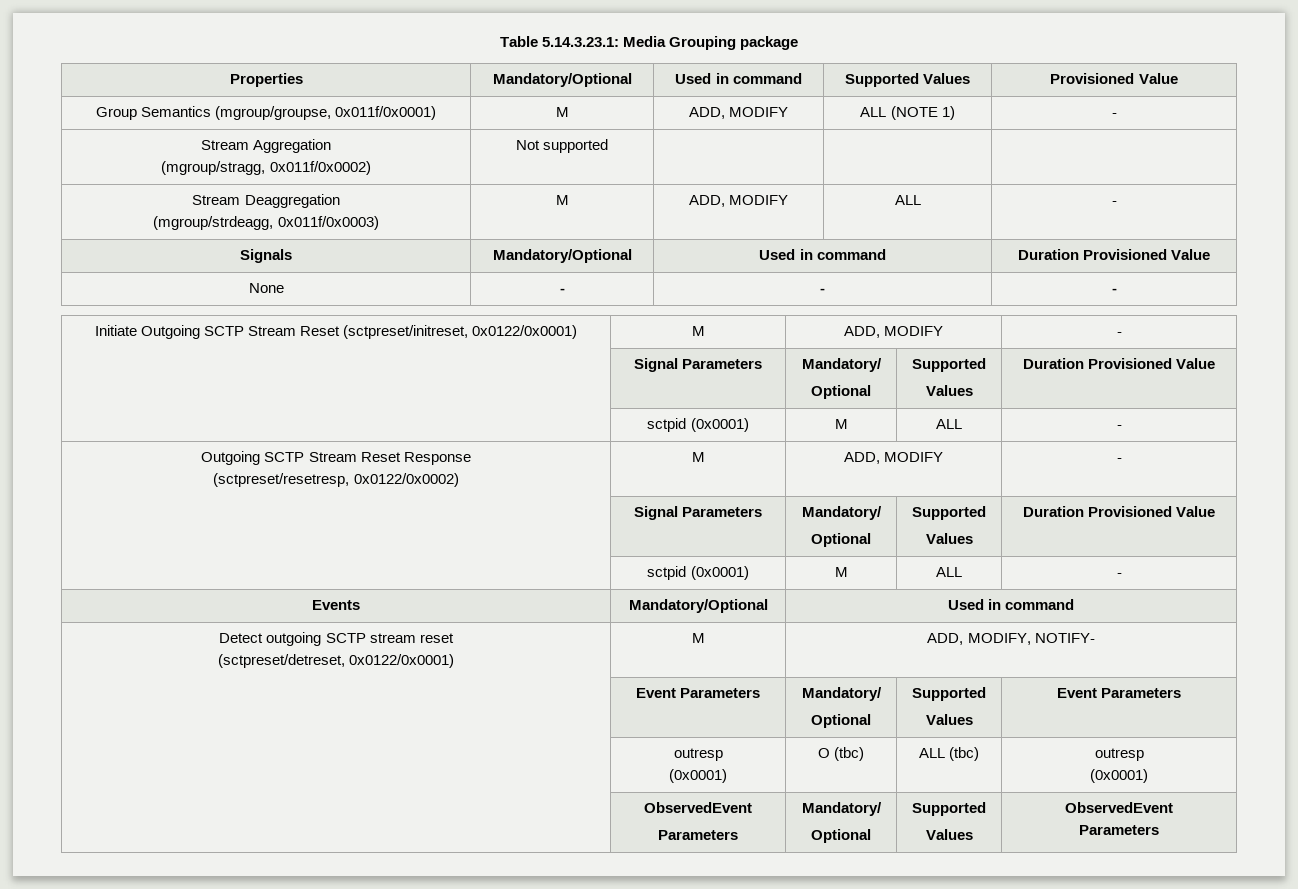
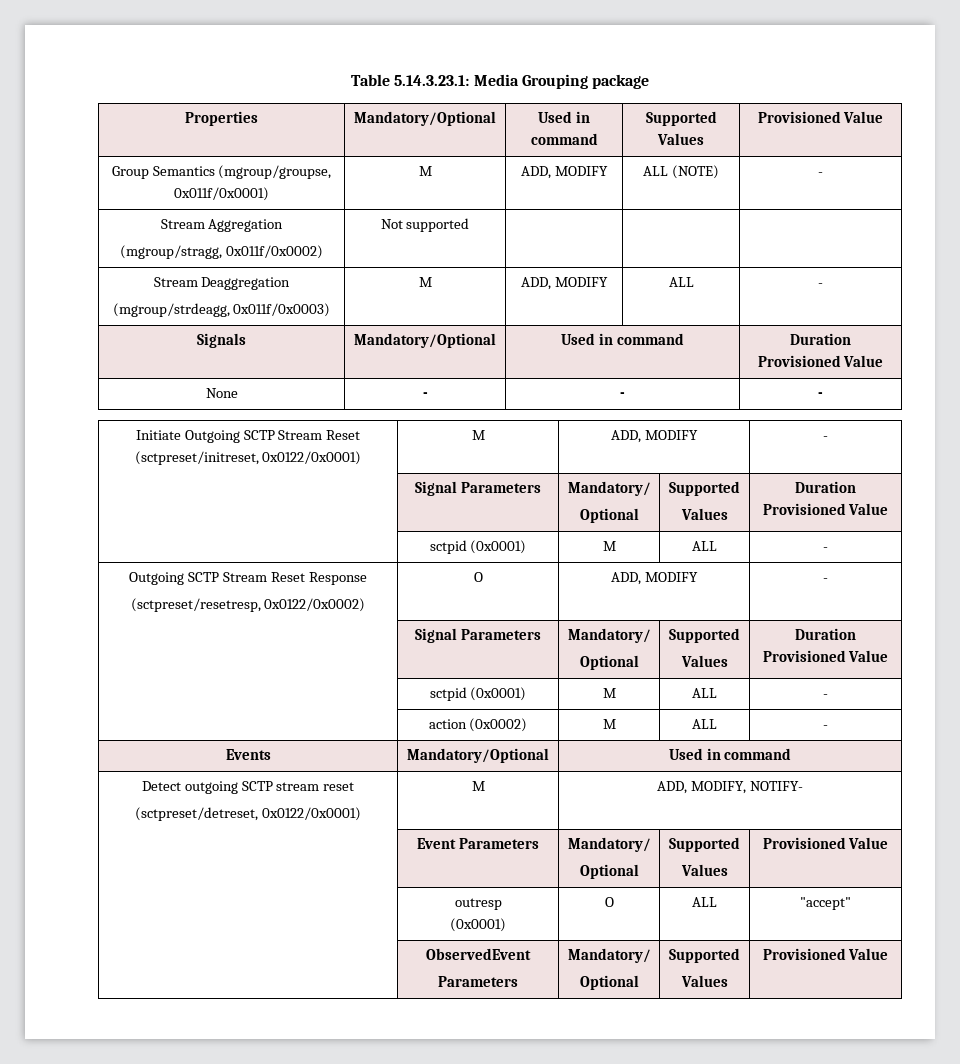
[890,106,955,120] (NOTE 1) -> [671,165,719,179] (NOTE)
[691,452,705,462] M -> [473,572,483,582] O
(1122, 575) none -> [428,718,528,732] [602,719,616,729] [692,719,717,729] [823,725,828,729] // | action (0x0002) | M | ALL | -
[1056,688,1182,698] Event Parameters -> [762,837,889,849] Provisioned Value
[834,747,865,761] [918,747,980,761] [1094,748,1144,761] [1090,769,1148,783] (tbc) | ALL (tbc) | outresp // (0x0001) -> [692,897,717,907] [800,897,851,910] | ALL | "accept"
[1065,802,1173,813] [1079,825,1159,835] ObservedEvent // Parameters -> [762,948,889,960] Provisioned Value

